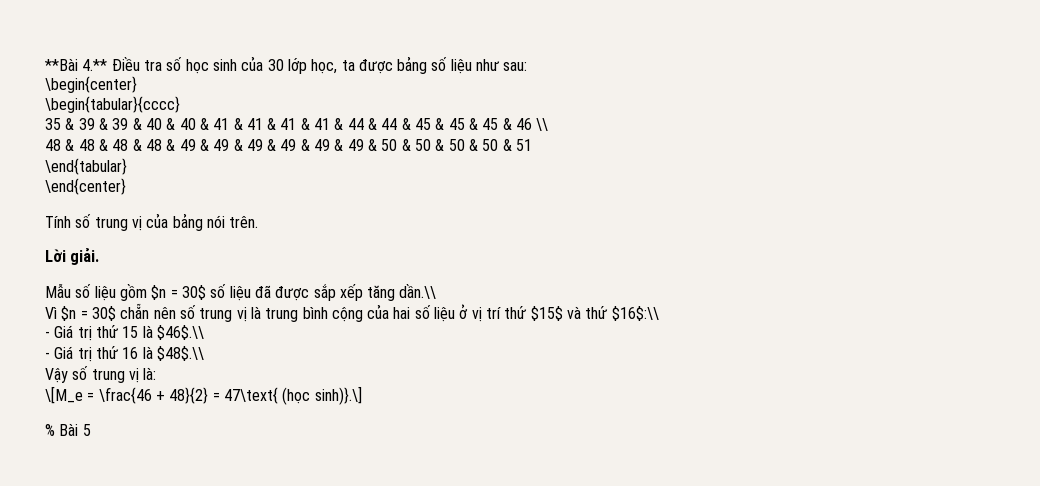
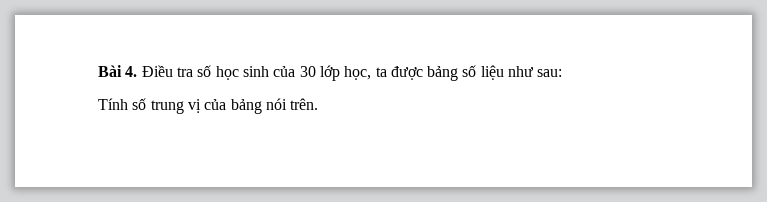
[45,58,108,71] **Bài 4.** -> [98,65,138,77] Bài 4.
[45,76,137,93] [45,96,180,113] [45,118,549,131] [45,139,532,151] [45,158,127,175] [45,178,126,195] // \begin{center} // \begin{tabular}{cccc} // 35 & 39 & 39 & 40 & 40 & 41 & 41 & 41 & 41 & 44 & 44 & 45 & 45 & 45 & 46 \\ // 48 & 48 & 48 & 48 & 49 & 49 & 49 & 49 & 49 & 49 & 50 & 50 & 50 & 50 & 51 // \end{tabular} // \end{center} -> (563, 73) none
[45,248,100,265] [45,283,437,301] [45,303,659,322] [45,325,204,341] [45,346,204,362] [45,366,157,383] [45,386,362,405] [45,423,91,436] // Lời giải. // Mẫu số liệu gồm $n = 30$ số liệu đã được sắp xếp tăng dần.\\ // Vì $n = 30$ chẵn nên số trung vị là trung bình cộng của hai số liệu ở vị trí thứ $15$ và thứ $16$:\\ // - Giá trị thứ 15 là $46$.\\ // - Giá trị thứ 16 là $48$.\\ // Vậy số trung vị là: // \[M_e = \frac{46 + 48}{2} = 47\text{ (học sinh)}.\] // % Bài 5 -> (319, 104) none

